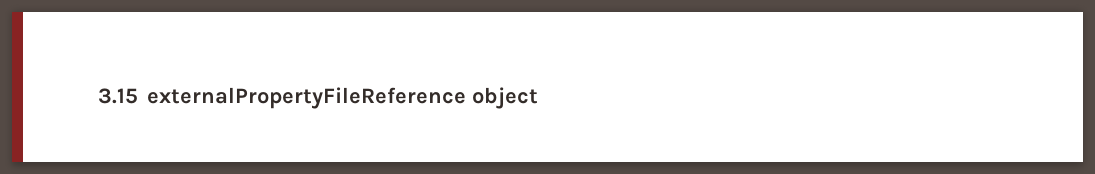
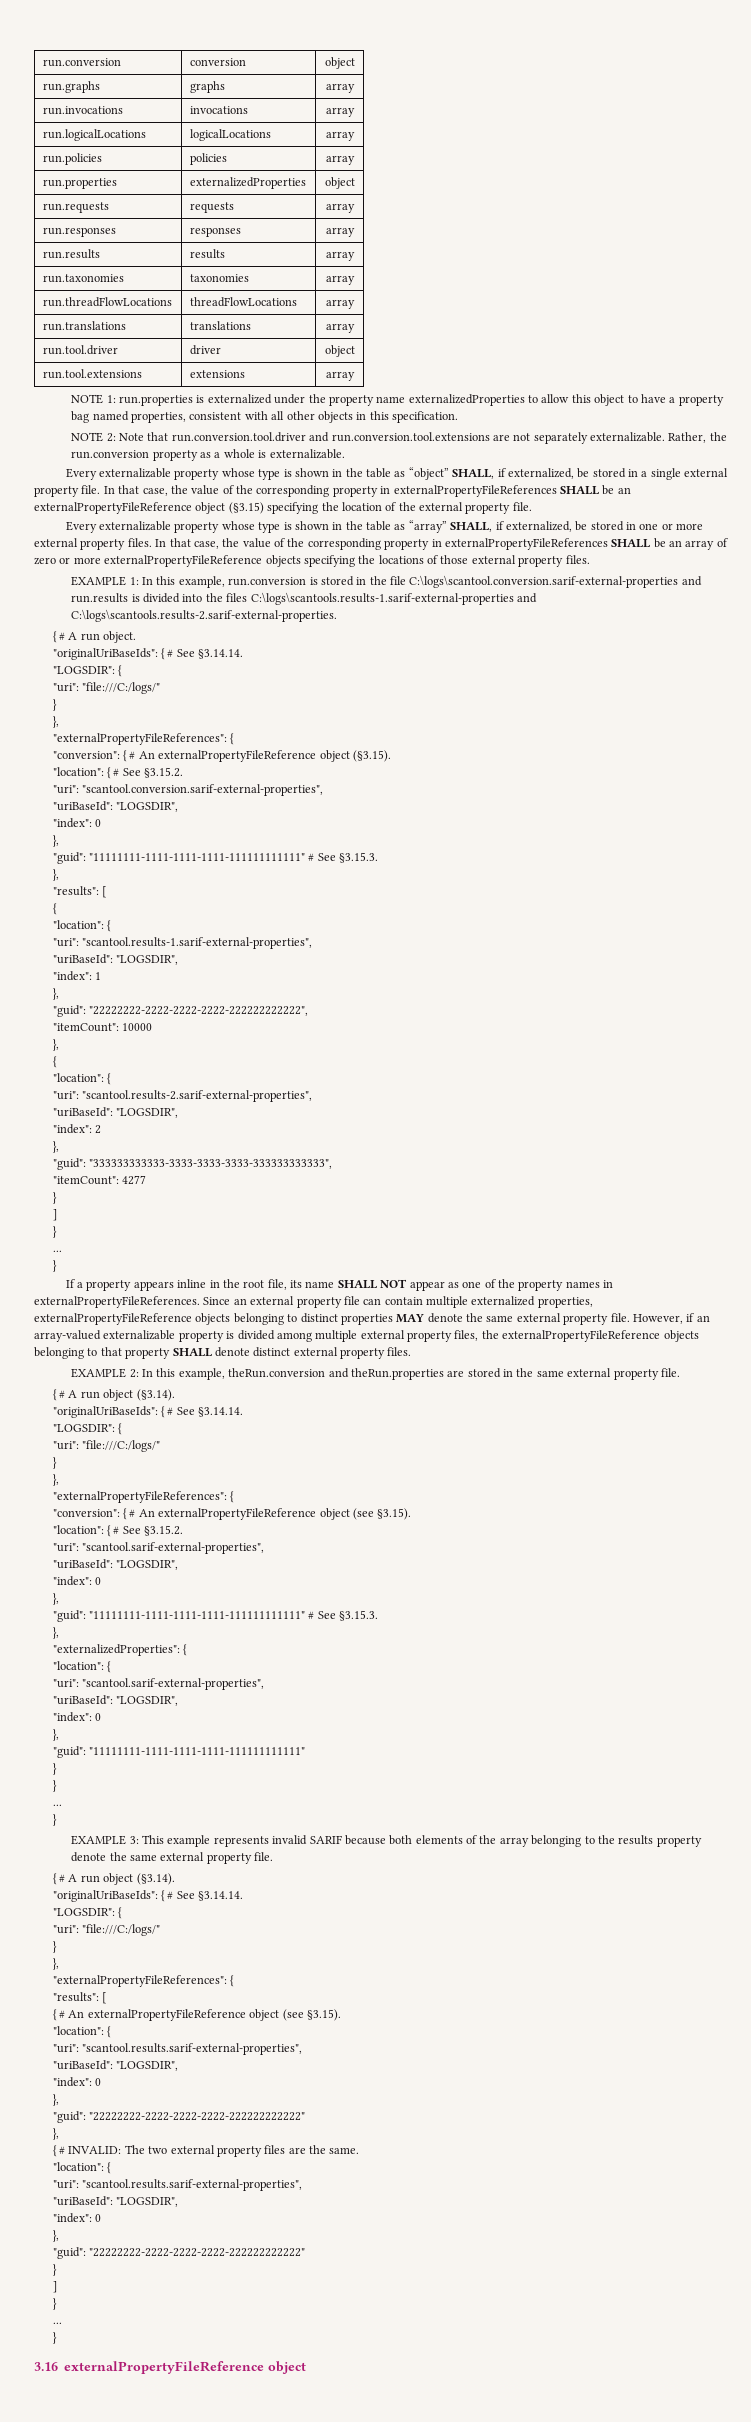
[98,88,138,104] 3.15 -> [42,58,121,67] [189,58,246,66] [324,57,355,69] [42,81,100,93] [189,81,225,93] [325,83,355,93] [42,106,123,115] [189,106,248,114] [325,107,355,117] [42,129,146,141] [189,129,271,141] [325,131,355,141] [42,153,102,165] [189,153,227,165] [325,155,355,165] [42,178,117,189] [189,177,306,189] [324,177,355,189] [42,202,109,213] [189,202,234,213] [325,203,355,213] [42,227,116,237] [189,227,241,237] [325,227,355,237] [42,249,100,259] [189,249,225,259] [325,251,355,261] [42,274,124,283] [189,274,249,282] [325,275,355,285] [42,297,172,307] [189,297,297,307] [325,299,355,309] [42,321,126,331] [189,321,251,330] [325,323,355,333] [42,345,118,355] [189,345,221,355] [324,345,355,357] [42,369,142,379] [189,370,245,378] [325,371,355,381] [71,394,724,406] [71,411,459,423] [71,432,727,444] [71,449,345,461] [65,467,729,480] [34,485,631,497] [34,502,532,514] [65,520,704,533] [34,538,728,550] [34,555,590,567] [71,575,702,588] [71,592,537,605] [71,609,338,622] [52,631,137,643] [52,648,244,660] [52,665,123,677] [52,682,161,694] [52,699,57,711] [52,716,59,728] [52,733,235,745] [52,750,391,762] [52,767,184,779] [52,784,324,796] [52,801,179,812] [52,818,102,828] [52,835,59,847] [52,852,379,864] [52,869,59,881] [52,886,108,898] [52,903,57,915] [52,920,112,932] [52,937,313,949] [52,954,179,965] [52,971,102,981] [52,988,59,1000] [52,1005,309,1017] [52,1023,153,1032] [52,1039,59,1051] [52,1056,57,1068] [52,1073,112,1085] [52,1090,313,1102] [52,1107,179,1118] [52,1124,102,1134] [52,1141,59,1153] [52,1158,333,1170] [52,1175,147,1185] [52,1192,57,1204] [52,1209,57,1221] [52,1226,57,1238] [52,1250,62,1252] [52,1260,57,1272] [65,1279,614,1291] [34,1296,593,1308] [34,1313,710,1325] [34,1330,699,1342] [34,1347,412,1359] [71,1368,680,1380] [52,1389,175,1401] [52,1406,244,1418] [52,1423,123,1435] [52,1440,161,1452] [52,1457,57,1469] [52,1474,59,1486] [52,1491,235,1503] [52,1508,412,1520] [52,1525,184,1537] [52,1542,265,1554] [52,1559,179,1570] [52,1576,102,1586] [52,1593,59,1605] [52,1610,379,1622] [52,1627,59,1639] [52,1644,188,1656] [52,1661,112,1673] [52,1678,265,1690] [52,1695,179,1706] [52,1712,102,1722] [52,1729,59,1741] [52,1746,306,1758] [52,1763,57,1775] [52,1780,57,1792] [52,1804,62,1806] [52,1814,57,1826] [71,1835,702,1847] [71,1852,274,1864] [52,1873,175,1885] [52,1890,244,1902] [52,1907,123,1919] [52,1924,161,1936] [52,1941,57,1953] [52,1958,59,1970] [52,1975,235,1987] [52,1992,108,2004] [52,2009,341,2021] [52,2026,112,2038] [52,2043,303,2055] [52,2060,179,2071] [52,2077,102,2087] [52,2094,59,2106] [52,2111,306,2123] [52,2128,59,2140] [52,2145,360,2157] [52,2162,112,2174] [52,2179,303,2191] [52,2196,179,2207] [52,2213,102,2223] [52,2230,59,2242] [52,2247,306,2259] [52,2264,57,2276] [52,2281,57,2293] [52,2298,57,2310] [52,2322,62,2324] [52,2332,57,2344] [34,2362,58,2371] run.conversion | conversion | object // run.graphs | graphs | array // run.invocations | invocations | array // run.logicalLocations | logicalLocations | array // run.policies | policies | array // run.properties | externalizedProperties | object // run.requests | requests | array // run.responses | responses | array // run.results | results | array // run.taxonomies | taxonomies | array // run.threadFlowLocations | threadFlowLocations | array // run.translations | translations | array // run.tool.driver | driver | object // run.tool.extensions | extensions | array // NOTE 1: run.properties is externalized under the property name externalizedProperties to allow this object to have a property bag named properties, consistent with all other objects in this specification. // NOTE 2: Note that run.conversion.tool.driver and run.conversion.tool.extensions are not separately externalizable. Rather, the run.conversion property as a whole is externalizable. // Every externalizable property whose type is shown in the table as “object” SHALL, if externalized, be stored in a single external property file. In that case, the value of the corresponding property in externalPropertyFileReferences SHALL be an externalPropertyFileReference object (§3.15) specifying the location of the external property file. // Every externalizable property whose type is shown in the table as “array” SHALL, if externalized, be stored in one or more external property files. In that case, the value of the corresponding property in externalPropertyFileReferences SHALL be an array of zero or more externalPropertyFileReference objects specifying the locations of those external property files. // EXAMPLE 1: In this example, run.conversion is stored in the file C:\logs\scantool.conversion.sarif-external-properties and run.results is divided into the files C:\logs\scantools.results-1.sarif-external-properties and C:\logs\scantools.results-2.sarif-external-properties. // { # A run object. // "originalUriBaseIds": { # See §3.14.14. // "LOGSDIR": { // "uri": "file:///C:/logs/" // } // }, // "externalPropertyFileReferences": { // "conversion": { # An externalPropertyFileReference object (§3.15). // "location": { # See §3.15.2. // "uri": "scantool.conversion.sarif-external-properties", // "uriBaseId": "LOGSDIR", // "index": 0 // }, // "guid": "11111111-1111-1111-1111-111111111111" # See §3.15.3. // }, // "results": [ // { // "location": { // "uri": "scantool.results-1.sarif-external-properties", // "uriBaseId": "LOGSDIR", // "index": 1 // }, // "guid": "22222222-2222-2222-2222-222222222222", // "itemCount": 10000 // }, // { // "location": { // "uri": "scantool.results-2.sarif-external-properties", // "uriBaseId": "LOGSDIR", // "index": 2 // }, // "guid": "333333333333-3333-3333-3333-333333333333", // "itemCount": 4277 // } // ] // } // ... // } // If a property appears inline in the root file, its name SHALL NOT appear as one of the property names in externalPropertyFileReferences. Since an external property file can contain multiple externalized properties, externalPropertyFileReference objects belonging to distinct properties MAY denote the same external property file. However, if an array-valued externalizable property is divided among multiple external property files, the externalPropertyFileReference objects belonging to that property SHALL denote distinct external property files. // EXAMPLE 2: In this example, theRun.conversion and theRun.properties are stored in the same external property file. // { # A run object (§3.14). // "originalUriBaseIds": { # See §3.14.14. // "LOGSDIR": { // "uri": "file:///C:/logs/" // } // }, // "externalPropertyFileReferences": { // "conversion": { # An externalPropertyFileReference object (see §3.15). // "location": { # See §3.15.2. // "uri": "scantool.sarif-external-properties", // "uriBaseId": "LOGSDIR", // "index": 0 // }, // "guid": "11111111-1111-1111-1111-111111111111" # See §3.15.3. // }, // "externalizedProperties": { // "location": { // "uri": "scantool.sarif-external-properties", // "uriBaseId": "LOGSDIR", // "index": 0 // }, // "guid": "11111111-1111-1111-1111-111111111111" // } // } // ... // } // EXAMPLE 3: This example represents invalid SARIF because both elements of the array belonging to the results property denote the same external property file. // { # A run object (§3.14). // "originalUriBaseIds": { # See §3.14.14. // "LOGSDIR": { // "uri": "file:///C:/logs/" // } // }, // "externalPropertyFileReferences": { // "results": [ // { # An externalPropertyFileReference object (see §3.15). // "location": { // "uri": "scantool.results.sarif-external-properties", // "uriBaseId": "LOGSDIR", // "index": 0 // }, // "guid": "22222222-2222-2222-2222-222222222222" // }, // { # INVALID: The two external property files are the same. // "location": { // "uri": "scantool.results.sarif-external-properties", // "uriBaseId": "LOGSDIR", // "index": 0 // }, // "guid": "22222222-2222-2222-2222-222222222222" // } // ] // } // ... // } // 3.16

